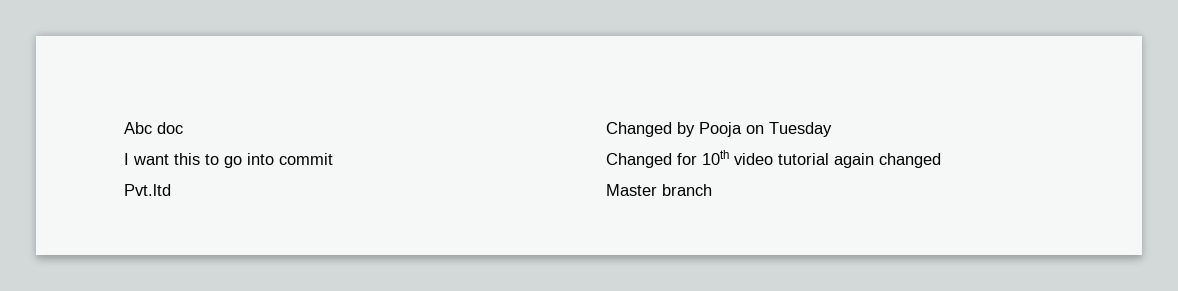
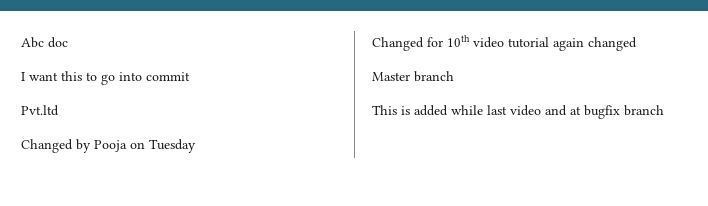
(712, 190) none -> [372,105,664,119] // This is added while last video and at bugfix branch

